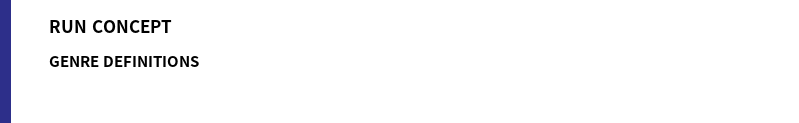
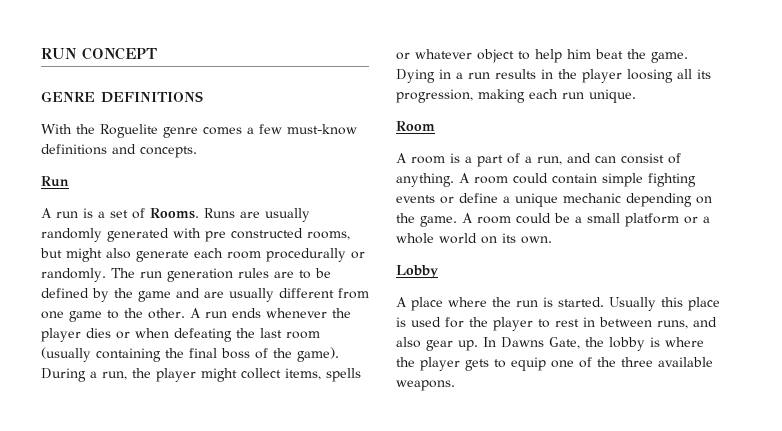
(200, 61) none -> [41,124,357,138] [41,144,197,158] [41,176,69,187] [41,208,310,222] [41,228,350,242] [40,248,365,262] [41,268,331,282] [41,288,369,302] [41,308,351,322] [41,328,320,342] [41,347,339,362] [41,368,361,382] [396,49,688,63] [396,69,711,83] [396,89,636,103] [396,121,435,131] [396,153,681,167] [396,173,696,187] [396,193,712,207] [396,213,710,227] [396,233,552,244] [396,265,438,279] [396,297,720,311] [396,317,717,331] [396,337,704,351] [396,357,713,371] [396,380,455,391] // With the Roguelite genre comes a few must-know definitions and concepts. // Run // A run is a set of Rooms. Runs are usually randomly generated with pre constructed rooms, but might also generate each room procedurally or randomly. The run generation rules are to be defined by the game and are usually different from one game to the other. A run ends whenever the player dies or when defeating the last room (usually containing the final boss of the game). During a run, the player might collect items, spells or whatever object to help him beat the game. Dying in a run results in the player loosing all its progression, making each run unique. // Room // A room is a part of a run, and can consist of anything. A room could contain simple fighting events or define a unique mechanic depending on the game. A room could be a small platform or a whole world on its own. // Lobby // A place where the run is started. Usually this place is used for the player to rest in between runs, and also gear up. In Dawns Gate, the lobby is where the player gets to equip one of the three available weapons.

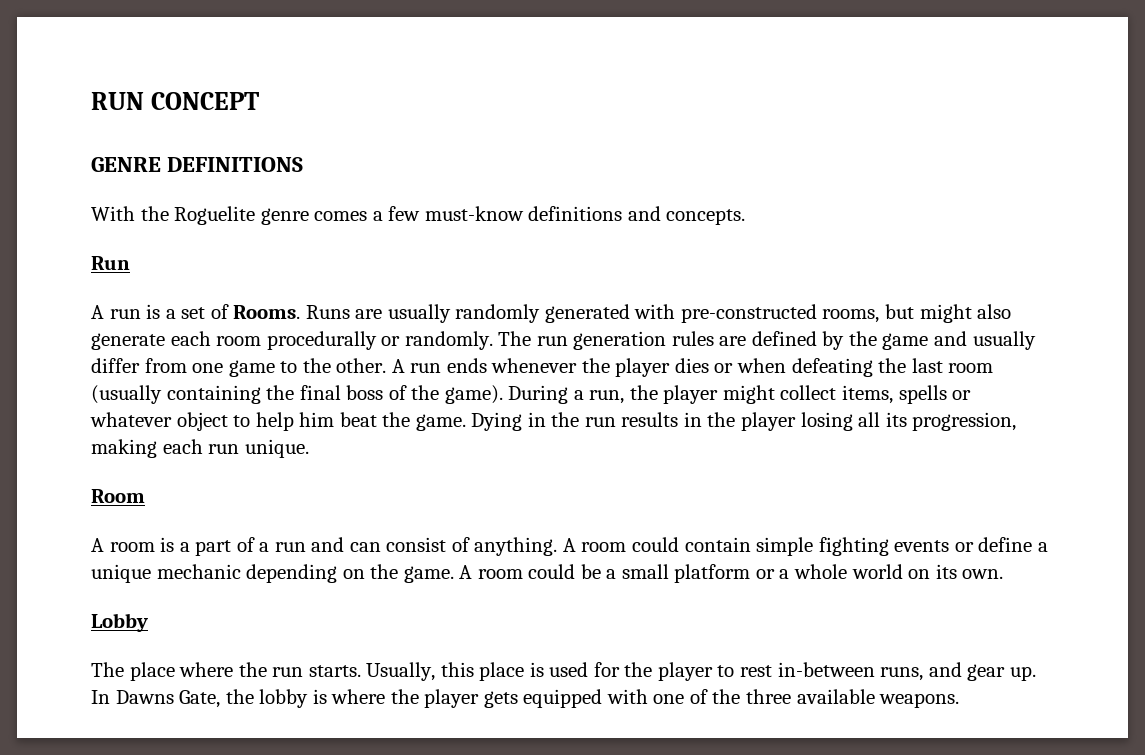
[205,228,303,242] pre constructed -> [680,304,817,323] pre-constructed
[298,268,331,279] to be -> (747, 341) none
[204,288,334,302] are usually different -> [972,331,1036,350] [91,358,140,373] usually differ
[456,72,463,79] a -> [551,412,580,427] the
[627,69,673,83] loosing -> [800,412,853,431] losing
[537,156,562,165] run, -> [274,542,306,552] run
[396,297,407,307] A -> [91,662,124,677] The
[543,297,656,311] is started. Usually -> [308,662,436,681] starts. Usually,
[583,317,652,327] in between -> [777,662,875,677] in-between
[396,337,421,348] also -> (962, 669) none
[494,357,546,371] to equip -> [523,689,648,708] equipped with

